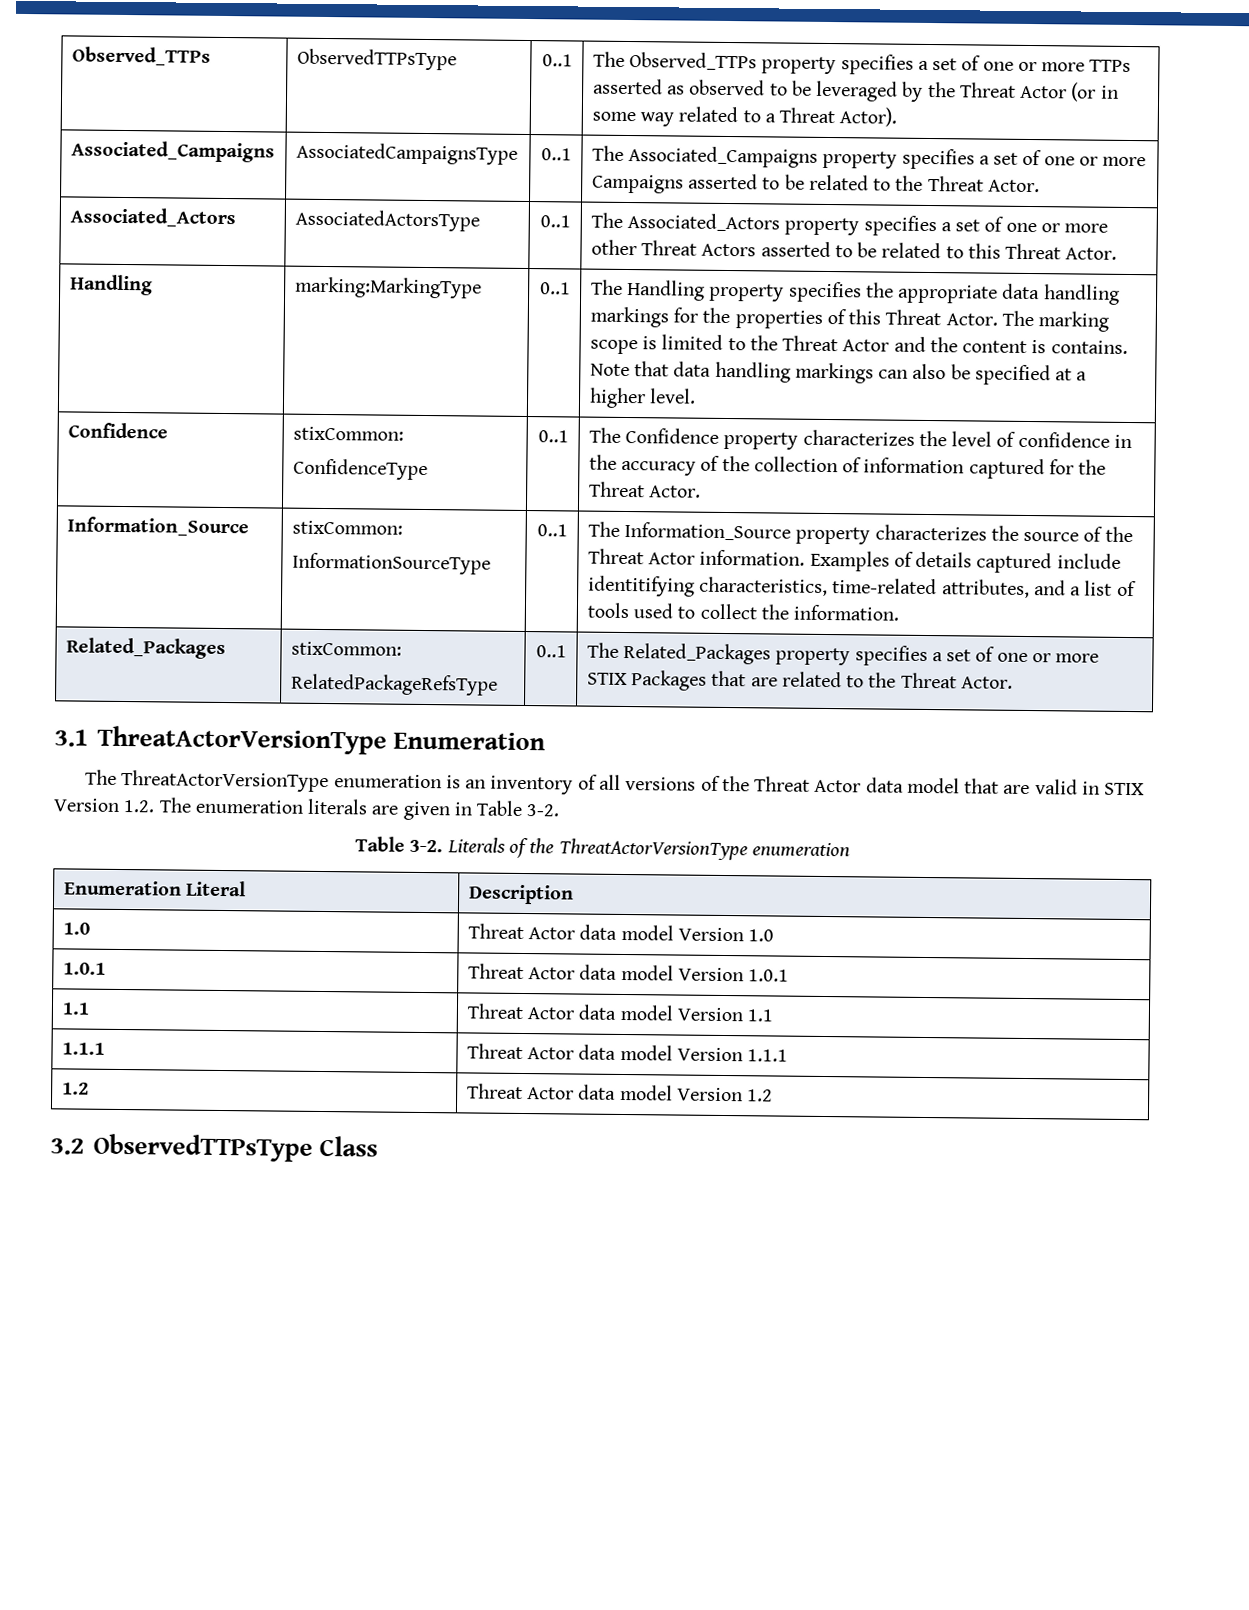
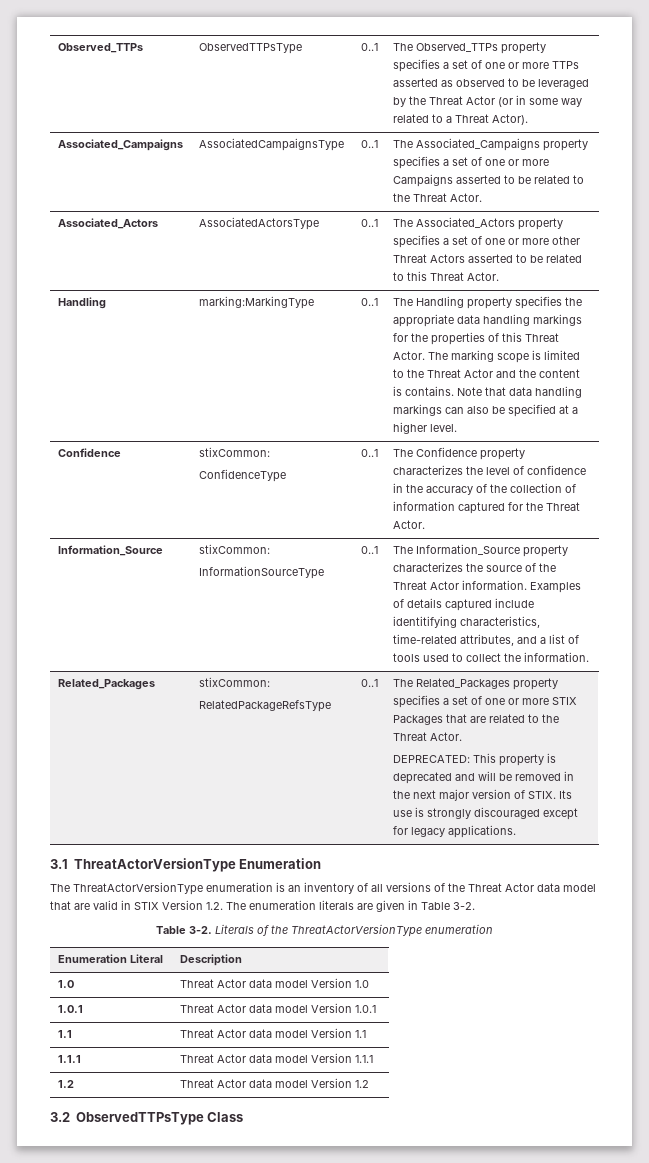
(1013, 682) none -> [392,753,556,766] [392,771,574,784] [392,789,572,801] [392,807,578,820] [392,825,516,838] // DEPRECATED: This property is deprecated and will be removed in the next major version of STIX. Its use is strongly discouraged except for legacy applications.

